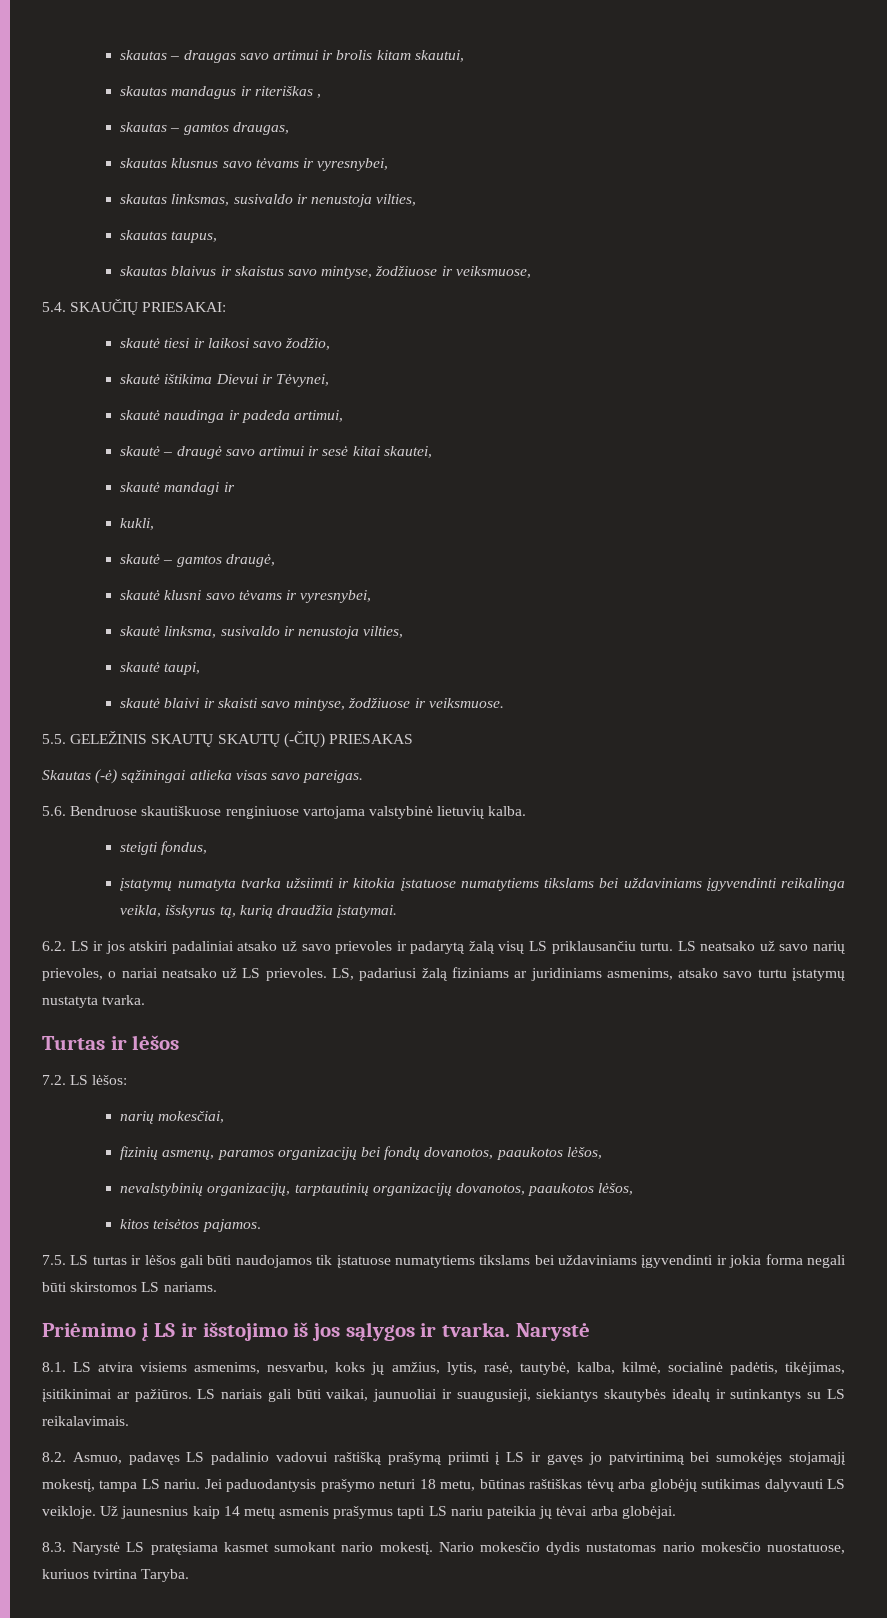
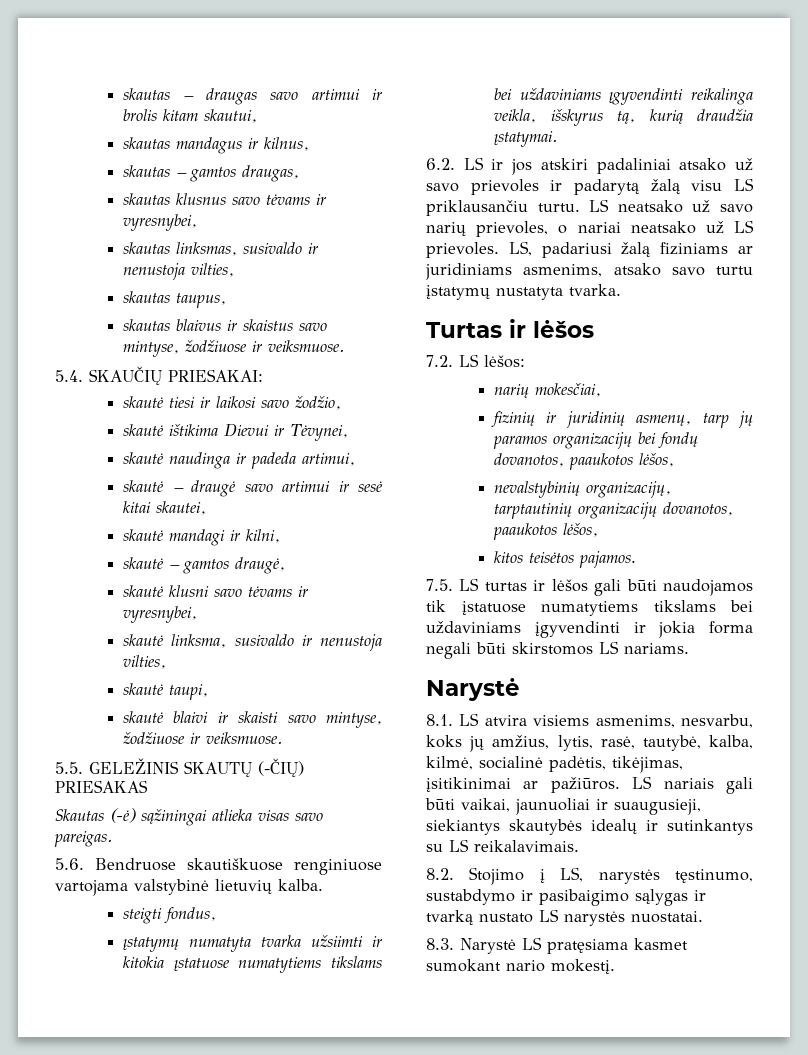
[254,86,322,98] riteriškas , -> [264,137,310,151] kilnus,
[455,266,531,278] veiksmuose, -> [268,340,346,352] veiksmuose.
[120,518,155,530] // kukli, -> [246,529,281,543] kilni,
[217,734,280,747] SKAUTŲ -> (252, 769) none
[498,941,525,954] visų -> [691,180,723,191] visu
[162,1150,215,1160] asmenų, -> [546,411,753,428] ir juridinių asmenų, tarp jų
[42,1322,511,1341] Priėmimo į LS ir išstojimo iš jos sąlygos ir tvarka. -> (689, 648) none
[72,1452,847,1465] [42,1479,846,1492] [42,1506,676,1519] Asmuo, padavęs LS padalinio vadovui raštišką prašymą priimti į LS ir gavęs jo patvirtinimą bei sumokėjęs stojamąjį mokestį, tampa LS nariu. Jei paduodantysis prašymo neturi 18 metu, būtinas raštiškas tėvų arba globėjų sutikimas dalyvauti LS veikloje. Už jaunesnius kaip 14 metų asmenis prašymus tapti LS nariu pateikia jų tėvai arba globėjai. -> [469,867,753,885] [426,889,706,906] [426,909,703,926] Stojimo į LS, narystės tęstinumo, sustabdymo ir pasibaigimo sąlygas ir tvarką nustato LS narystės nuostatai.
[438,1542,845,1555] [42,1569,190,1582] Nario mokesčio dydis nustatomas nario mokesčio nuostatuose, kuriuos tvirtina Taryba. -> (615, 966) none

